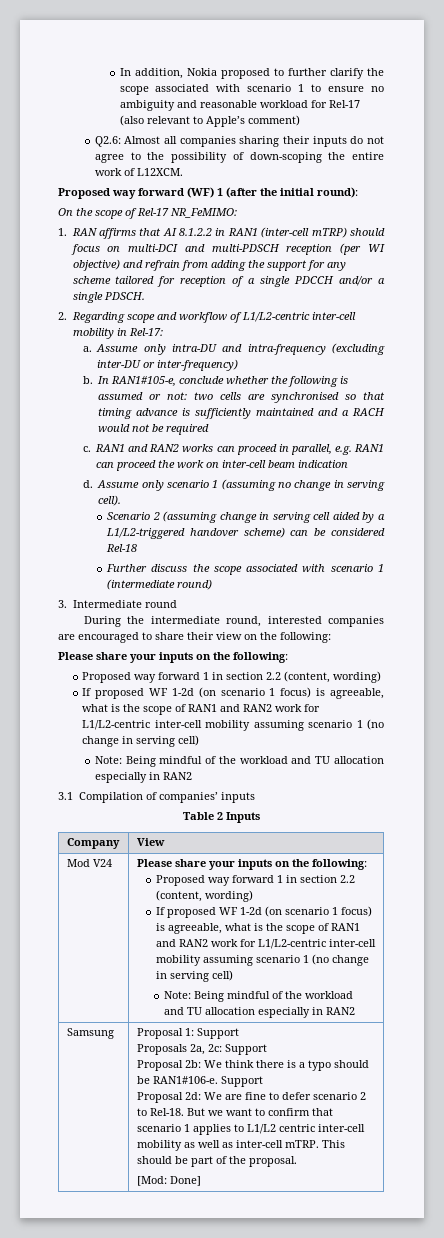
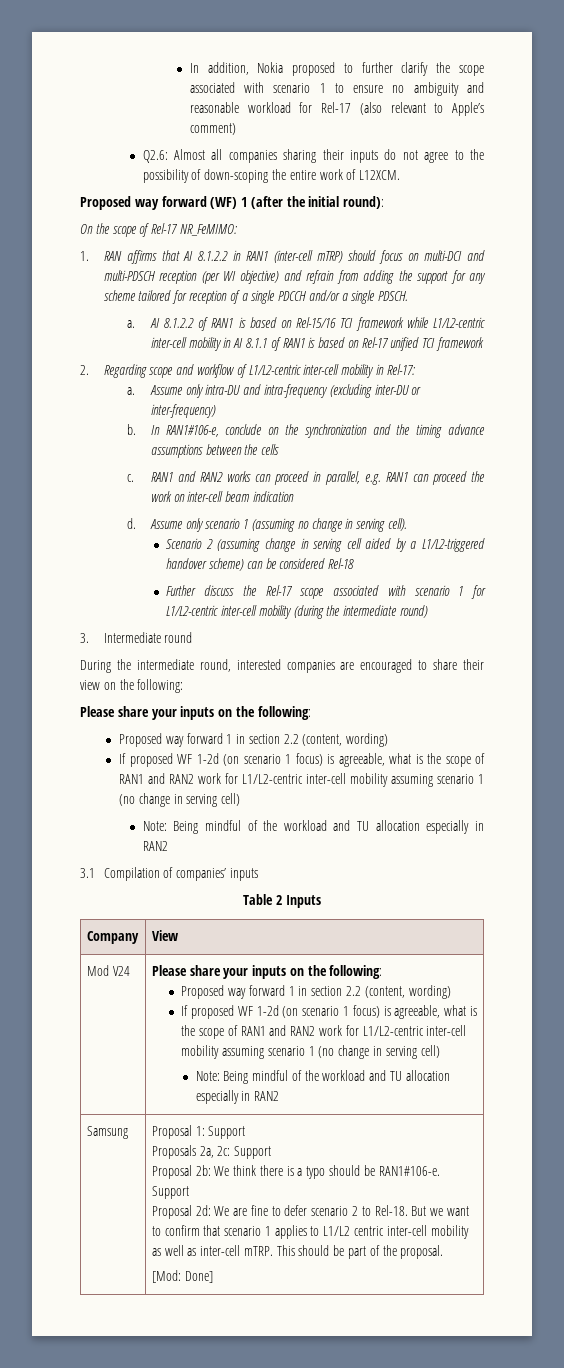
(145, 296) none -> [127,317,485,331] [150,337,485,351] // a. AI 8.1.2.2 of RAN1 is based on Rel-15/16 TCI framework while L1/L2-centric inter-cell mobility in AI 8.1.1 of RAN1 is based on Rel-17 unified TCI framework
[111,376,349,387] [98,392,385,403] [98,408,385,419] [98,424,210,435] RAN1#105-e, conclude whether the following is assumed or not: two cells are synchronised so that timing advance is sufficiently maintained and a RACH would not be required -> [165,424,485,438] [150,444,280,458] RAN1#106-e, conclude on the synchronization and the timing advance assumptions between the cells
[213,564,384,575] [107,579,176,590] scope associated with scenario 1 (intermediate -> [265,585,487,599] [166,605,398,619] Rel-17 scope associated with scenario 1 for L1/L2-centric inter-cell mobility (during the intermediate

